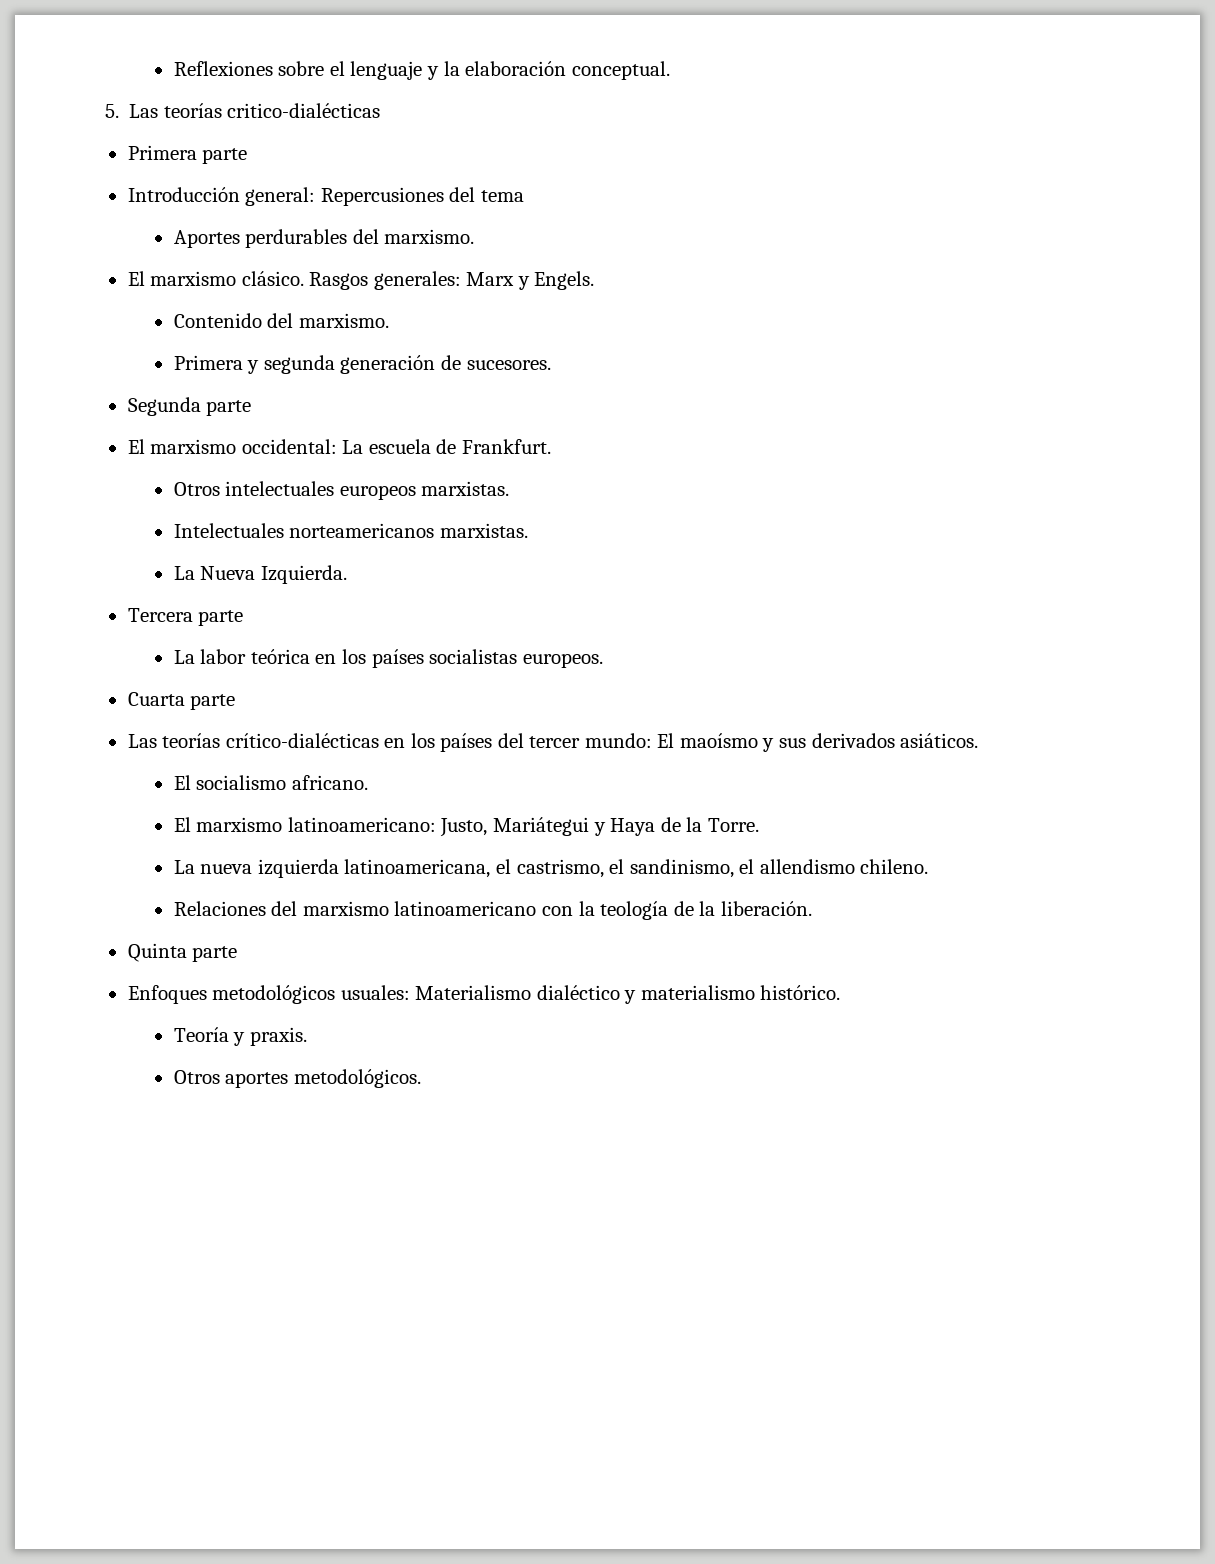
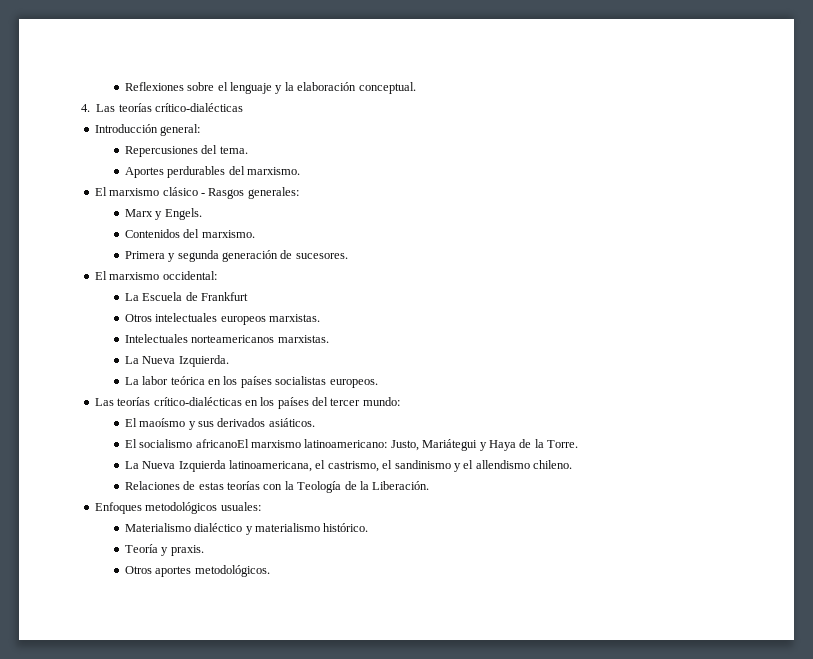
[105,103,381,118] [127,145,248,164] 5. Las teorías critico-dialécticas // Primera parte -> [81,103,243,112] 4. Las teorías crítico-dialécticas
(316, 196) none -> (201, 130) //
[480,190,524,202] tema -> [219,146,248,154] tema.
[241,271,304,286] clásico. -> [162,187,205,196] clásico -
(461, 280) none -> (299, 193) //
[173,313,262,328] Contenido -> [124,229,180,238] Contenidos
[127,397,252,416] // Segunda parte -> (348, 256) none
[342,439,551,454] La escuela de Frankfurt. -> [124,292,249,301] // La Escuela de Frankfurt
[127,608,244,626] // Tercera parte -> (229, 361) none
[127,692,236,710] // Cuarta parte -> (378, 383) none
(652, 740) none -> (400, 401) //
[291,775,368,790] [173,817,191,832] africano. // El -> [195,439,249,448] africanoEl
[200,859,339,878] nueva izquierda -> [142,460,226,472] Nueva Izquierda
[629,859,734,878] sandinismo, -> [394,460,461,472] sandinismo y
[271,901,537,916] del marxismo latinoamericano -> [183,481,261,490] de estas teorías
[600,901,812,920] [127,943,238,962] teología de la liberación. // Quinta parte -> [297,481,430,493] Teología de la Liberación.
(410, 992) none -> (261, 506) //

